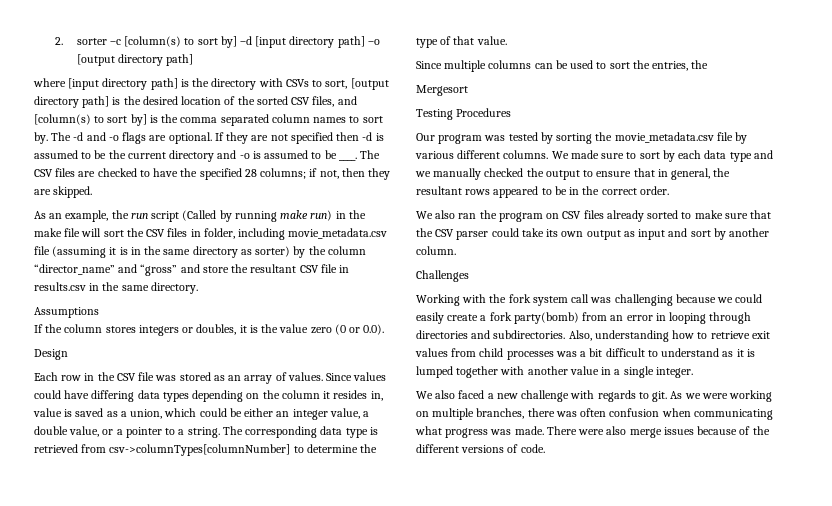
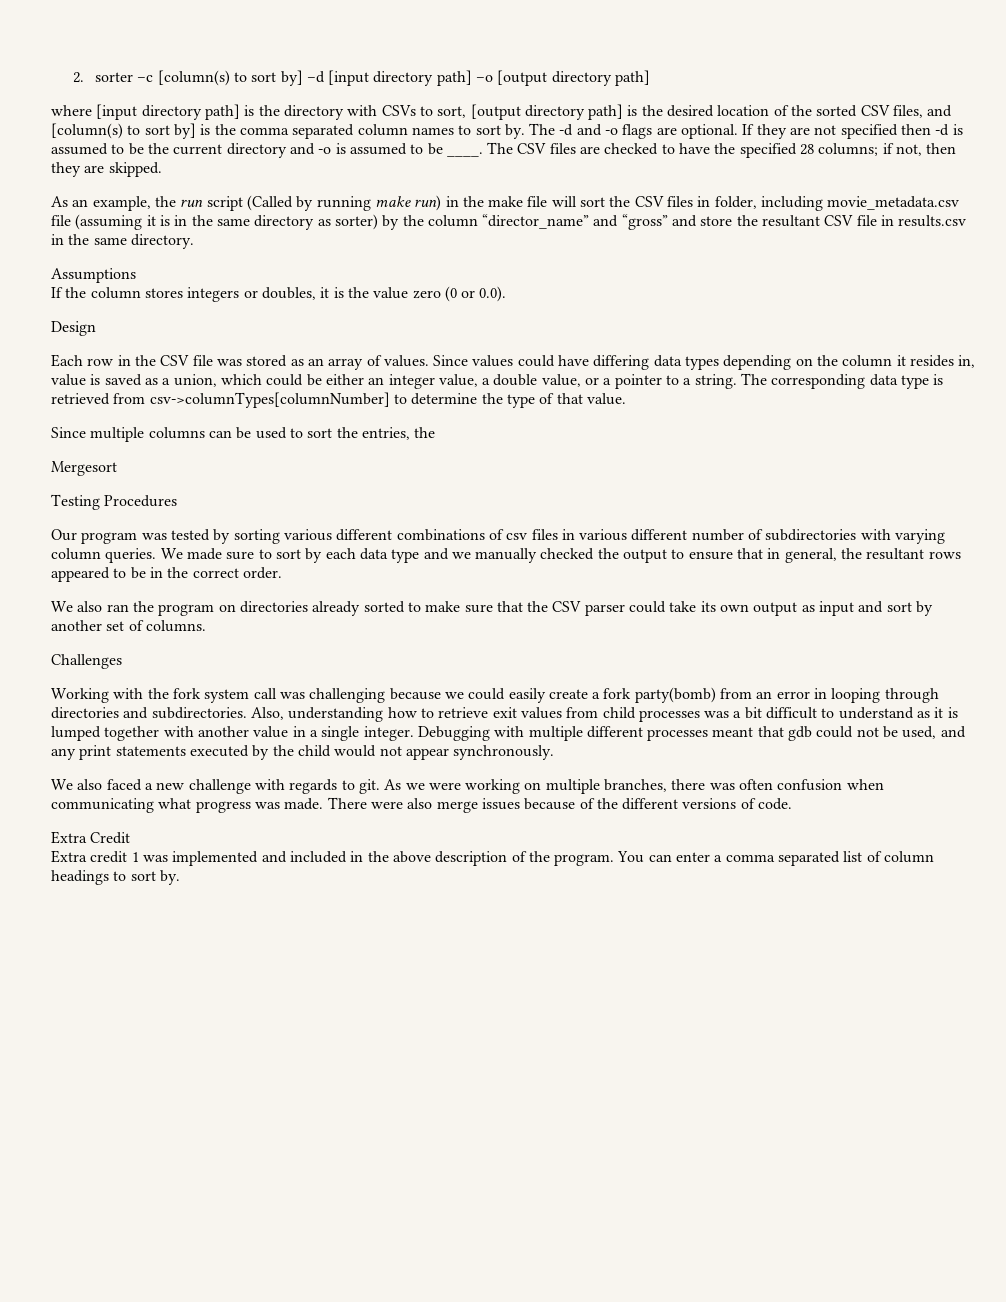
[595,132,748,144] [415,150,549,159] the movie_metadata.csv file by various different columns. -> [283,529,946,544] [51,548,157,563] various different combinations of csv files in various different number of subdirectories with varying column queries.
[562,210,604,219] CSV files -> [239,601,308,613] directories
[416,246,456,255] column. -> [106,620,206,632] set of columns.
(693, 372) none -> [417,726,966,741] [51,745,555,760] Debugging with multiple different processes meant that gdb could not be used, and any print statements executed by the child would not appear synchronously.
(545, 448) none -> [51,831,131,844] [51,850,935,866] [51,870,180,885] // Extra Credit // Extra credit 1 was implemented and included in the above description of the program. You can enter a comma separated list of column headings to sort by.

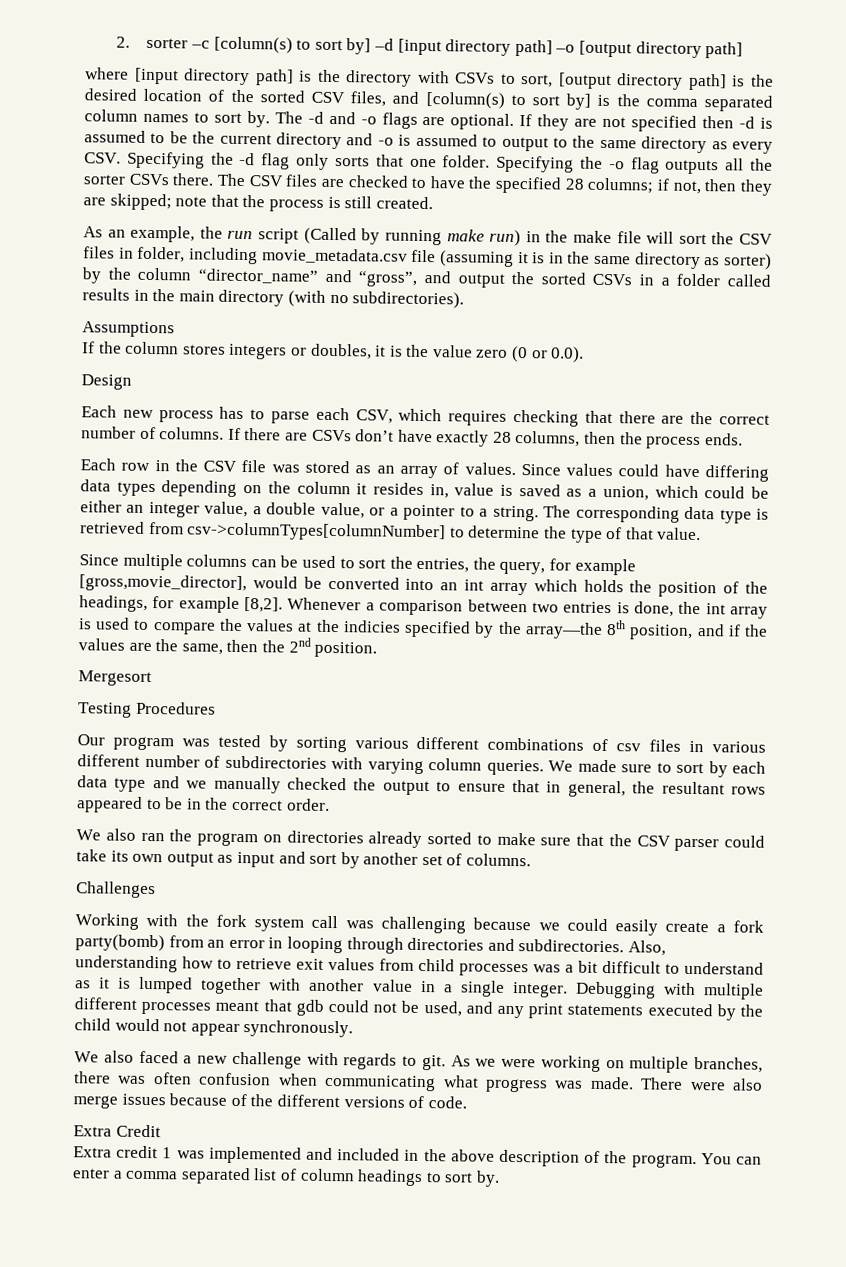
[427,143,483,157] be ____. -> [501,135,773,154] [84,151,773,175] [83,173,215,186] output to the same directory as every CSV. Specifying the -d flag only sorts that one folder. Specifying the -o flag outputs all the sorter CSVs there.
[108,162,162,177] skipped. -> [109,193,433,212] skipped; note that the process is still created.
[621,214,967,230] [51,234,194,249] “gross” and store the resultant CSV file in results.csv in the same directory. -> [358,270,771,288] [82,288,465,309] “gross”, and output the sorted CSVs in a folder called results in the main directory (with no subdirectories).
(96, 328) none -> [81,405,770,427] [81,426,743,450] // Each new process has to parse each CSV, which requires checking that there are the correct number of columns. If there are CSVs don’t have exactly 28 columns, then the process ends.
(436, 432) none -> [499,558,636,576] [79,574,768,598] [79,595,768,619] [79,617,769,640] [78,637,378,658] query, for example [gross,movie_director], would be converted into an int array which holds the position of the headings, for example [8,2]. Whenever a comparison between two entries is done, the int array is used to compare the values at the indicies specified by the array—the 8th position, and if the values are the same, then the 2nd position.

